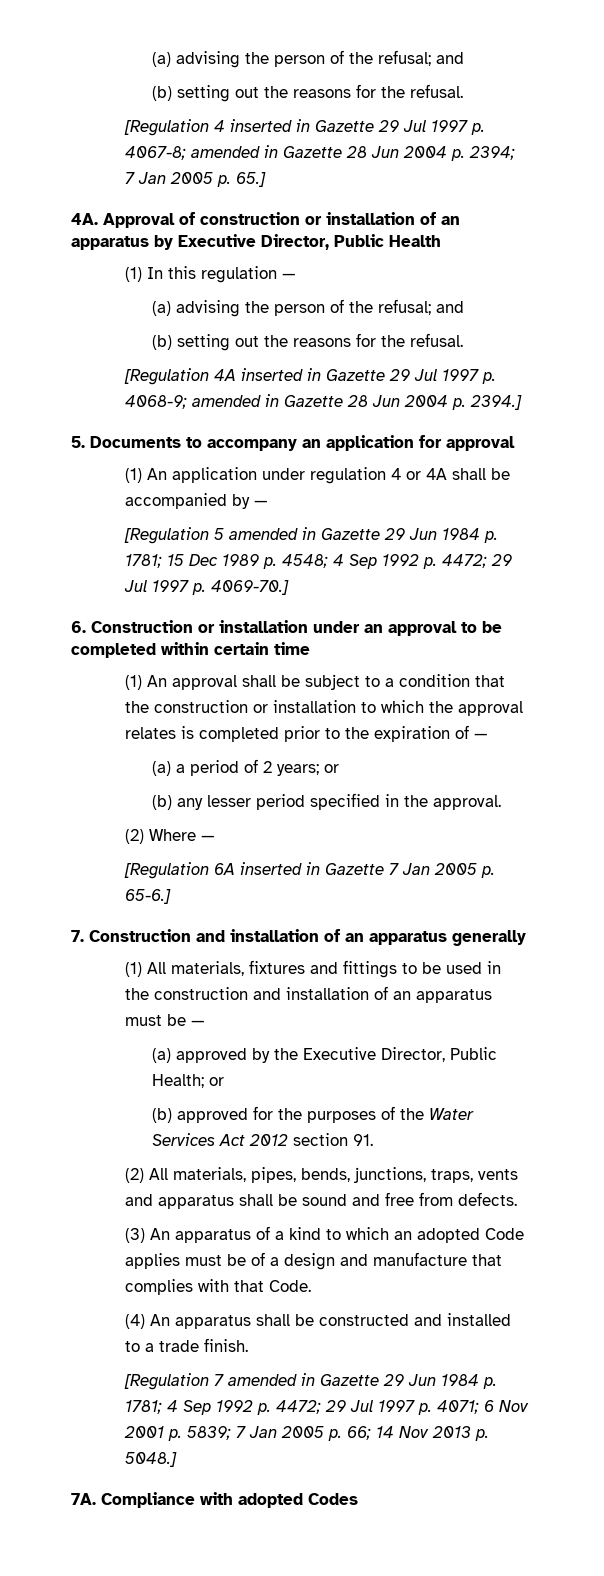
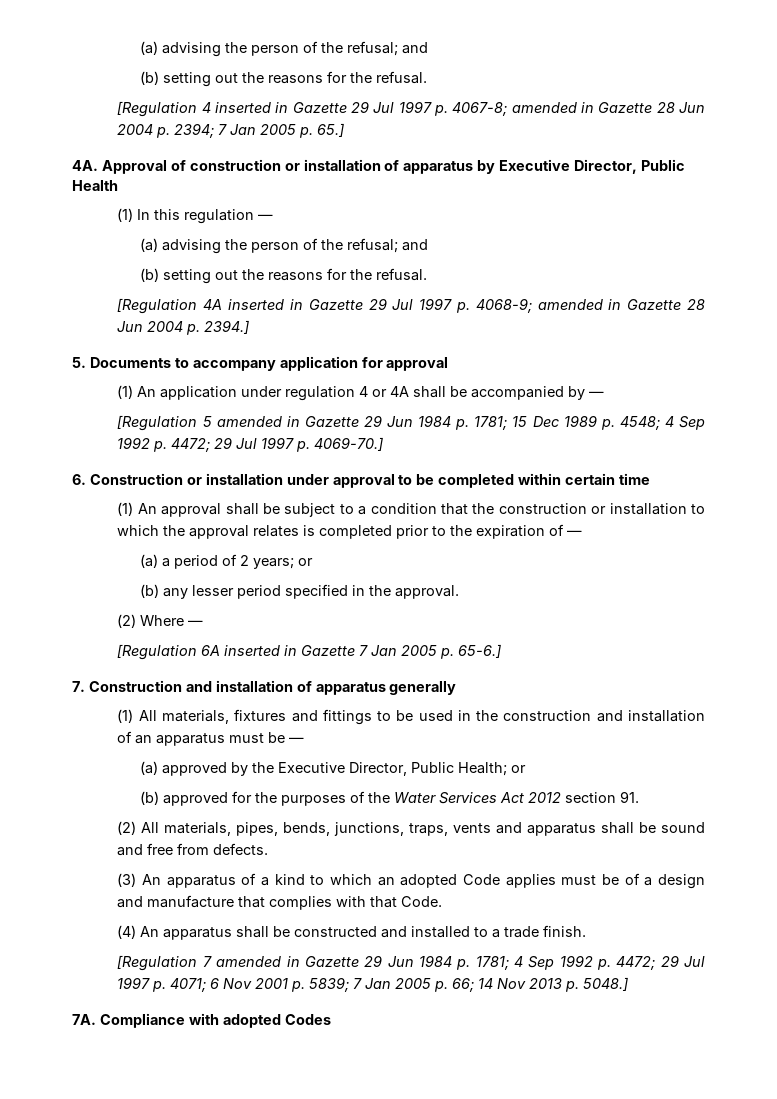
[441,216,460,225] an -> (400, 165) none
[302,439,321,448] an -> (276, 365) none
[364,624,383,633] an -> (329, 479) none
[345,933,364,942] an -> (312, 686) none

